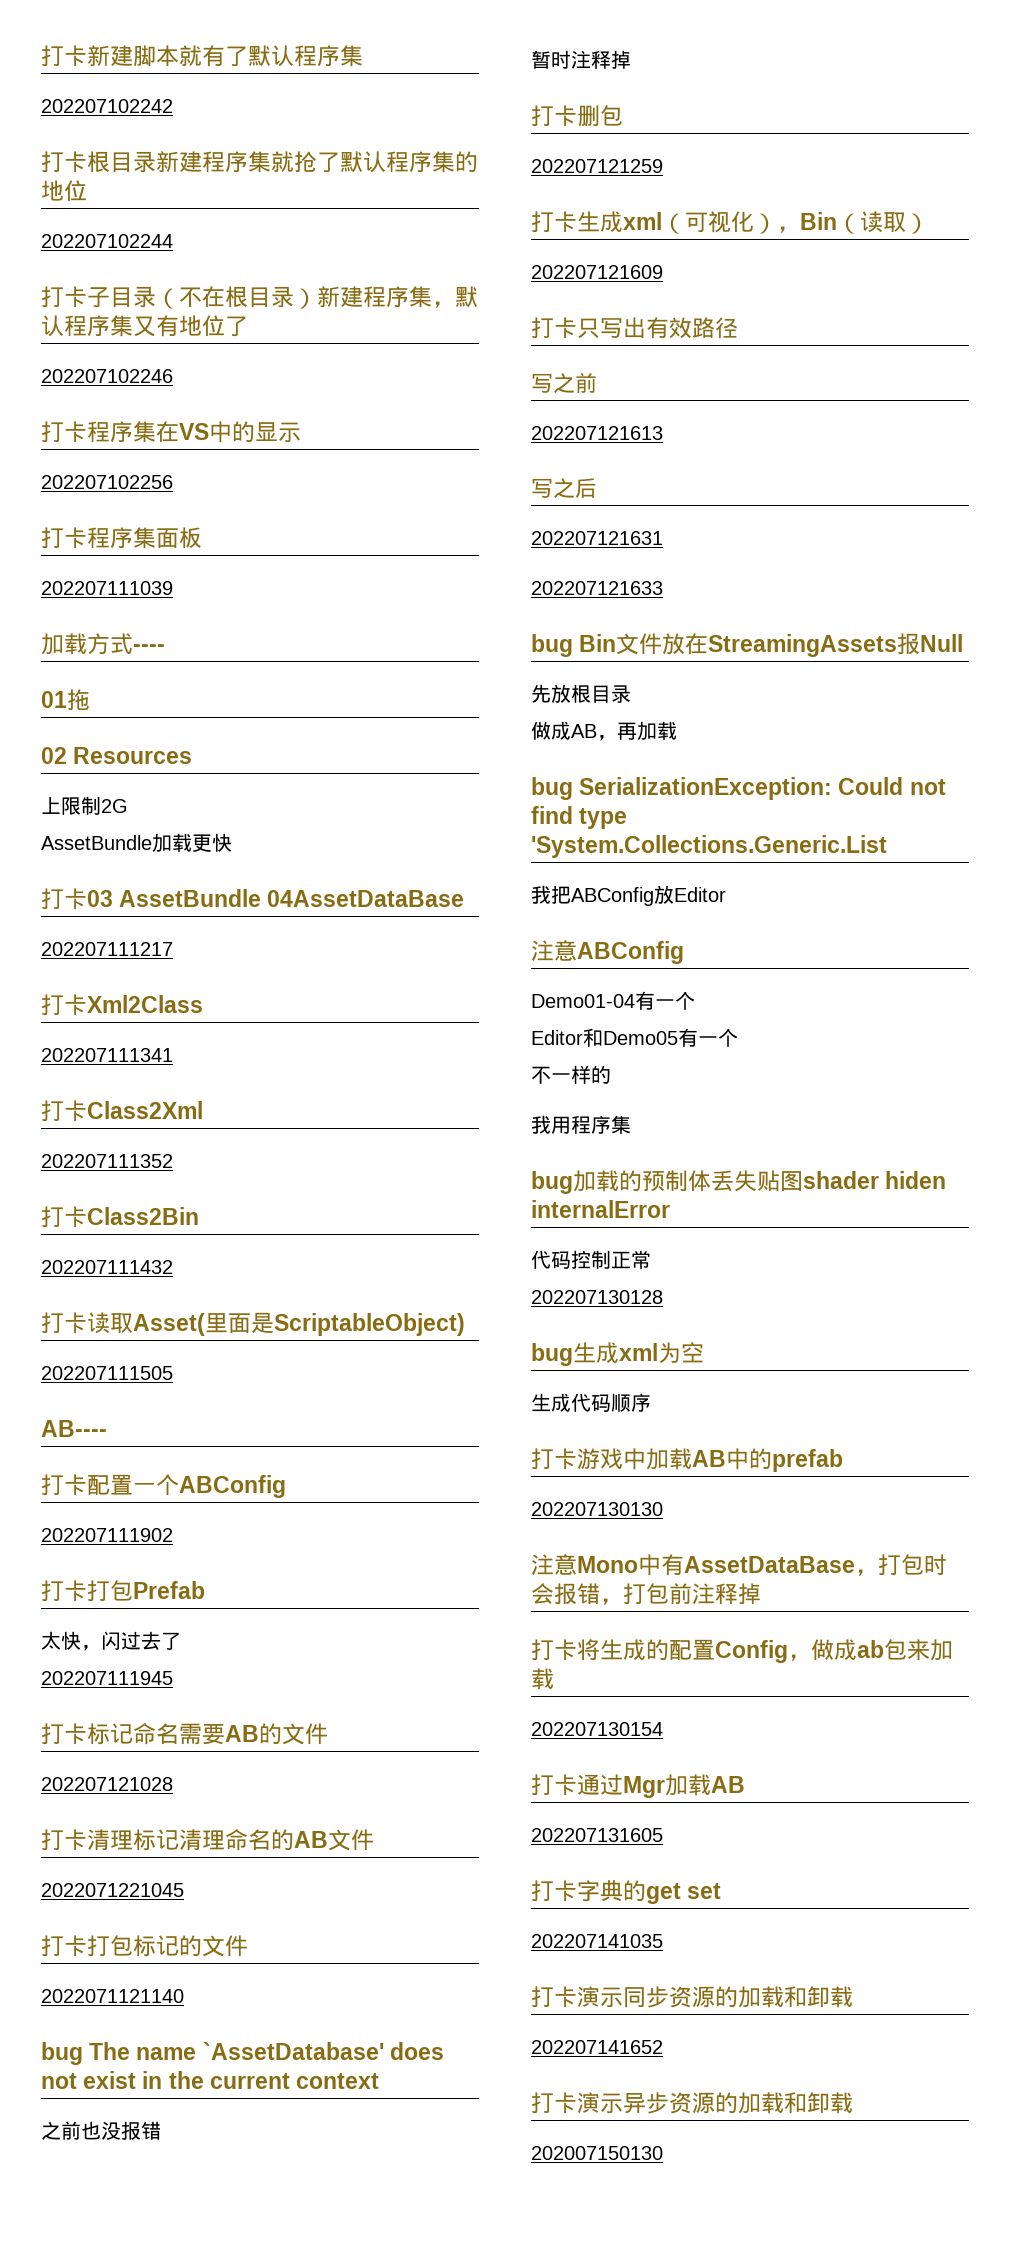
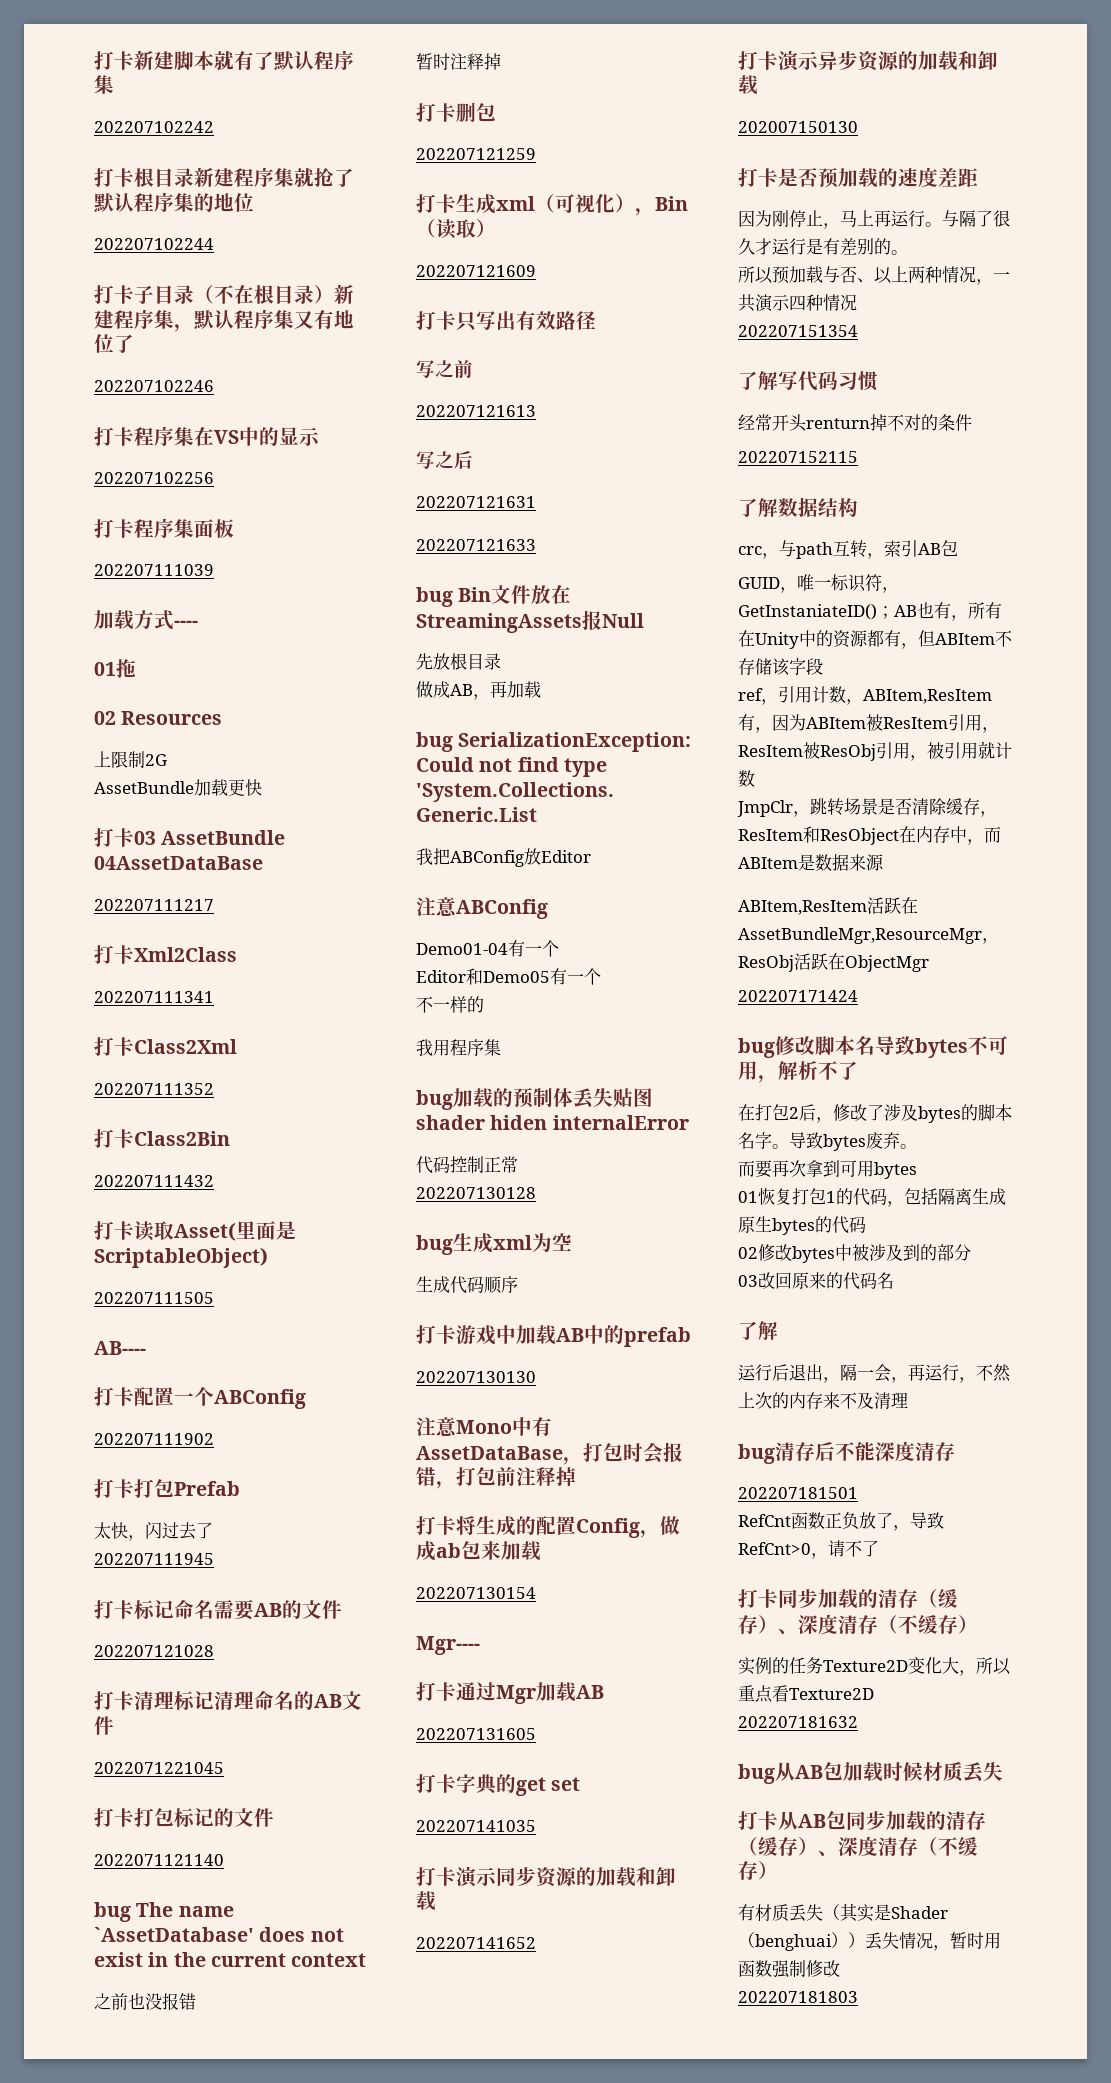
(663, 1729) none -> [416,1636,480,1655] // Mgr----
(663, 2153) none -> [738,167,978,188] [738,210,1010,229] [738,238,908,255] [738,266,1010,285] [738,294,857,312] [738,325,858,337] [738,371,878,391] [738,414,972,432] [738,451,858,463] [738,497,858,517] [738,540,958,559] [738,574,899,593] [738,602,1002,621] [738,630,1012,649] [738,658,823,676] [738,686,992,705] [738,714,999,733] [738,741,1012,761] [738,770,755,787] [737,798,997,817] [738,826,1001,845] [738,854,884,871] [738,897,918,915] [738,927,999,944] [738,953,929,972] [738,990,858,1002] [738,1036,1008,1058] [738,1061,858,1083] [738,1104,1012,1123] [738,1132,917,1151] [738,1160,917,1179] [738,1188,1006,1207] [738,1216,866,1235] [738,1244,971,1263] [738,1272,894,1290] [738,1321,778,1340] [738,1364,1011,1383] [738,1392,908,1409] [738,1441,955,1464] [738,1487,858,1499] [738,1512,944,1531] [738,1540,879,1559] [738,1589,958,1609] [738,1614,978,1634] [738,1657,1011,1676] [738,1685,874,1703] [738,1716,858,1728] [738,1762,1003,1784] [738,1811,986,1831] [738,1836,978,1856] [738,1861,778,1880] [738,1903,948,1922] [738,1932,1001,1951] [738,1960,840,1978] [738,1991,858,2003] // 打卡是否预加载的速度差距 // 因为刚停止，马上再运行。与隔了很久才运行是有差别的。 // 所以预加载与否、以上两种情况，一共演示四种情况 // 202207151354 // 了解写代码习惯 // 经常开头renturn掉不对的条件 // 202207152115 // 了解数据结构 // crc，与path互转，索引AB包 // GUID，唯一标识符，GetInstaniateID()；AB也有，所有在Unity中的资源都有，但ABItem不存储该字段 // ref，引用计数，ABItem,ResItem有，因为ABItem被ResItem引用，ResItem被ResObj引用，被引用就计数 // JmpClr，跳转场景是否清除缓存，ResItem和ResObject在内存中，而ABItem是数据来源 // ABItem,ResItem活跃在AssetBundleMgr,ResourceMgr，ResObj活跃在ObjectMgr // 202207171424 // bug修改脚本名导致bytes不可用，解析不了 // 在打包2后，修改了涉及bytes的脚本名字。导致bytes废弃。 // 而要再次拿到可用bytes // 01恢复打包1的代码，包括隔离生成原生bytes的代码 // 02修改bytes中被涉及到的部分 // 03改回原来的代码名 // 了解 // 运行后退出，隔一会，再运行，不然上次的内存来不及清理 // bug清存后不能深度清存 // 202207181501 // RefCnt函数正负放了，导致RefCnt>0，请不了 // 打卡同步加载的清存（缓存）、深度清存（不缓存） // 实例的任务Texture2D变化大，所以重点看Texture2D // 202207181632 // bug从AB包加载时候材质丢失 // 打卡从AB包同步加载的清存（缓存）、深度清存（不缓存） // 有材质丢失（其实是Shader（benghuai））丢失情况，暂时用函数强制修改 // 202207181803

